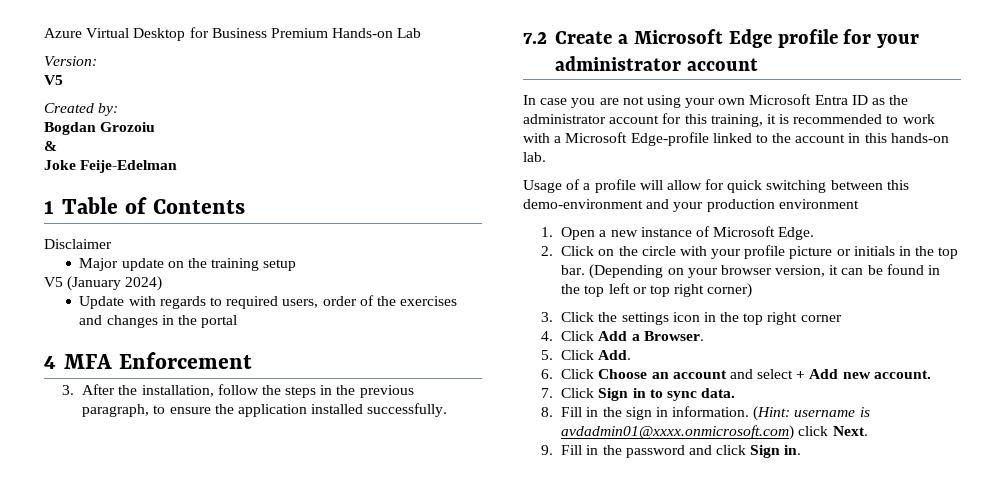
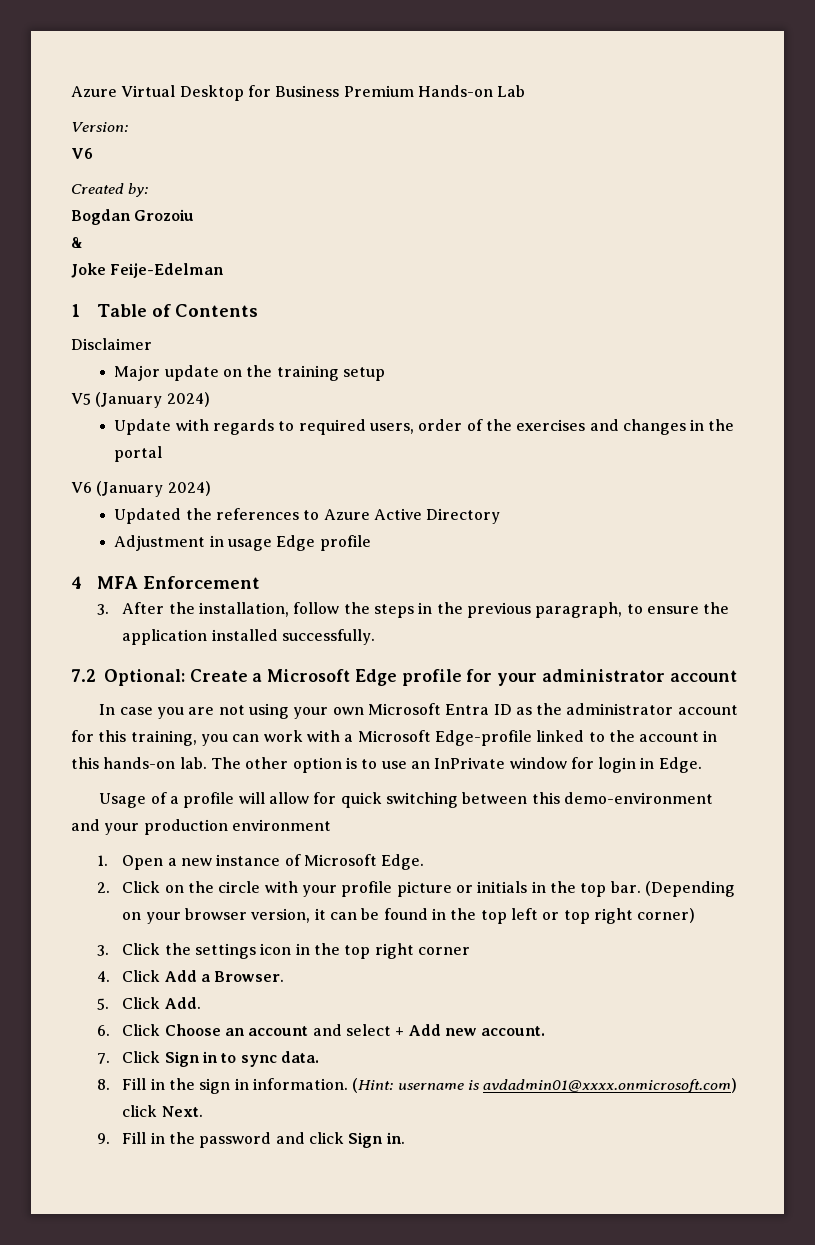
[44,75,63,85] V5 -> [71,148,93,159] V6
(238, 321) none -> [71,481,211,497] [114,508,501,524] [114,535,371,551] // V6 (January 2024) // Updated the references to Azure Active Directory // Adjustment in usage Edge profile
(547, 38) none -> [104,669,185,686] Optional:
[766,114,899,124] it is recommended to -> [200,734,260,746] you can
(546, 157) none -> [210,757,702,773] The other option is to use an InPrivate window for login in Edge.

